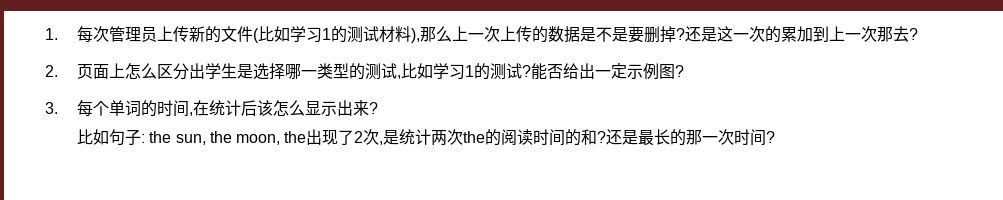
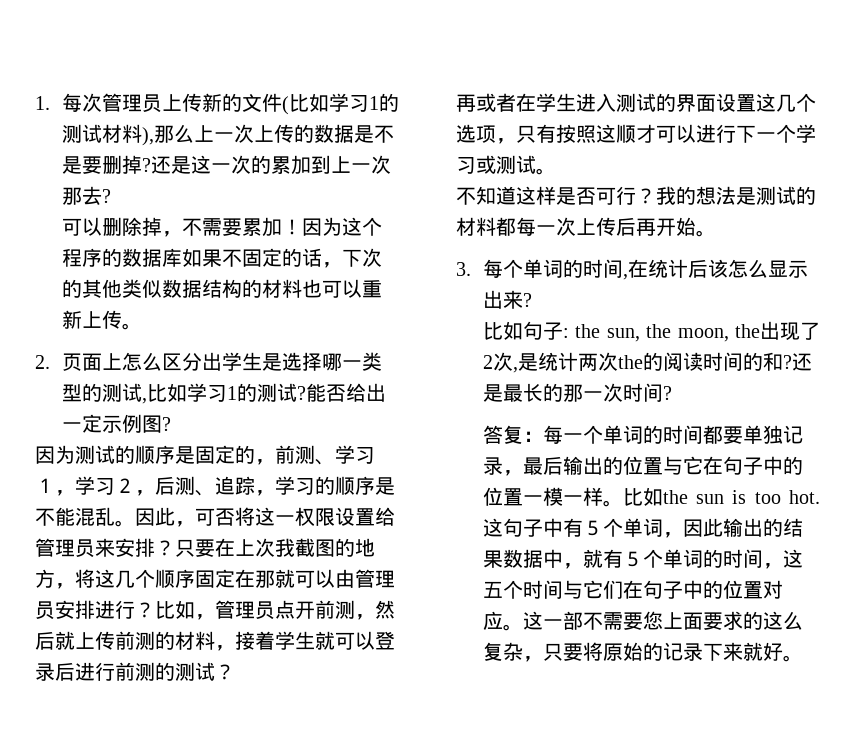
(918, 34) none -> [61,217,382,237] [61,248,382,268] [61,279,382,298] [61,310,142,330] // 可以删除掉，不需要累加！因为这个程序的数据库如果不固定的话，下次的其他类似数据结构的材料也可以重新上传。
(684, 71) none -> [35,445,375,465] [35,476,395,496] [35,507,395,527] [35,538,375,558] [35,569,395,589] [35,600,395,620] [35,631,395,651] [35,662,235,681] [456,93,816,112] [456,124,816,144] [456,155,556,175] [456,186,816,205] [456,217,716,237] // 因为测试的顺序是固定的，前测、学习１，学习２，后测、追踪，学习的顺序是不能混乱。因此，可否将这一权限设置给管理员来安排？只要在上次我截图的地方，将这几个顺序固定在那就可以由管理员安排进行？比如，管理员点开前测，然后就上传前测的材料，接着学生就可以登录后进行前测的测试？ // 再或者在学生进入测试的界面设置这几个选项，只有按照这顺才可以进行下一个学习或测试。 // 不知道这样是否可行？我的想法是测试的材料都每一次上传后再开始。
(776, 137) none -> [482,425,803,444] [482,456,803,476] [482,487,820,507] [482,518,803,538] [482,549,803,569] [482,580,783,599] [482,611,803,631] [482,642,803,662] // 答复：每一个单词的时间都要单独记录，最后输出的位置与它在句子中的位置一模一样。比如the sun is too hot.这句子中有５个单词，因此输出的结果数据中，就有５个单词的时间，这五个时间与它们在句子中的位置对应。这一部不需要您上面要求的这么复杂，只要将原始的记录下来就好。

